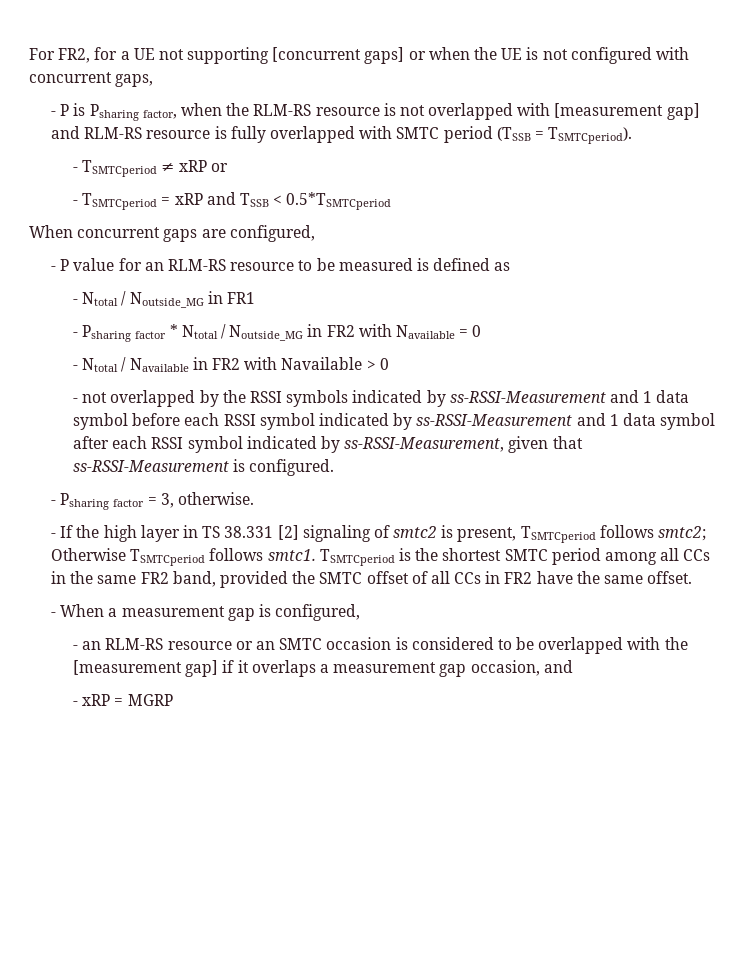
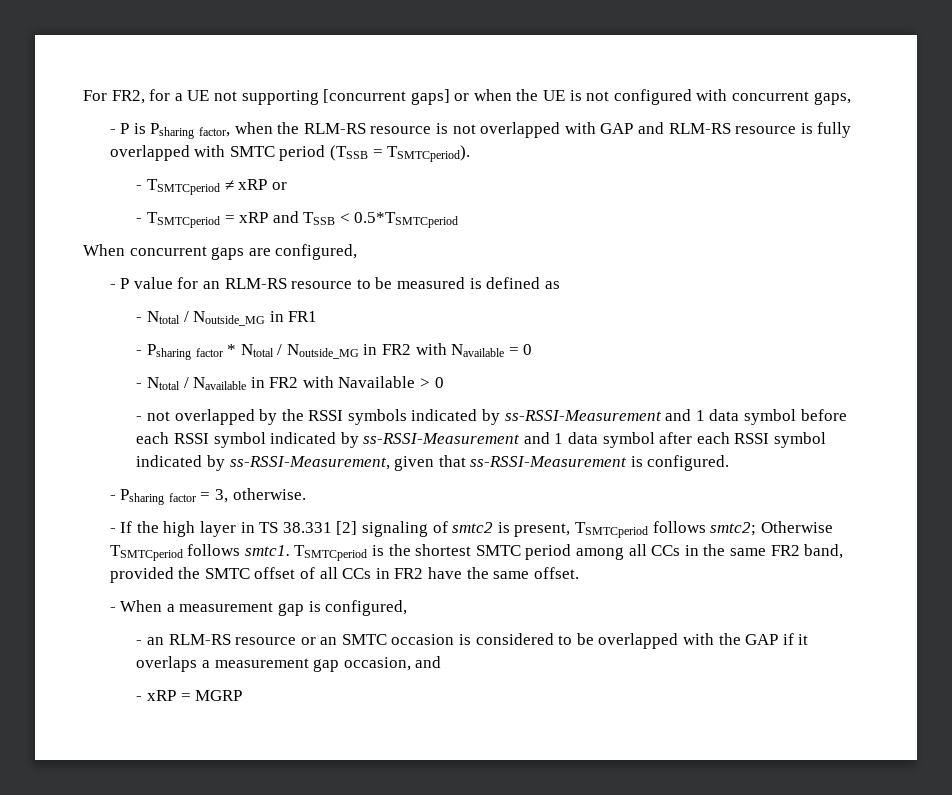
[554,103,700,120] [measurement gap] -> [600,123,634,134] GAP
[73,660,219,677] [measurement gap] -> [745,634,779,645] GAP

